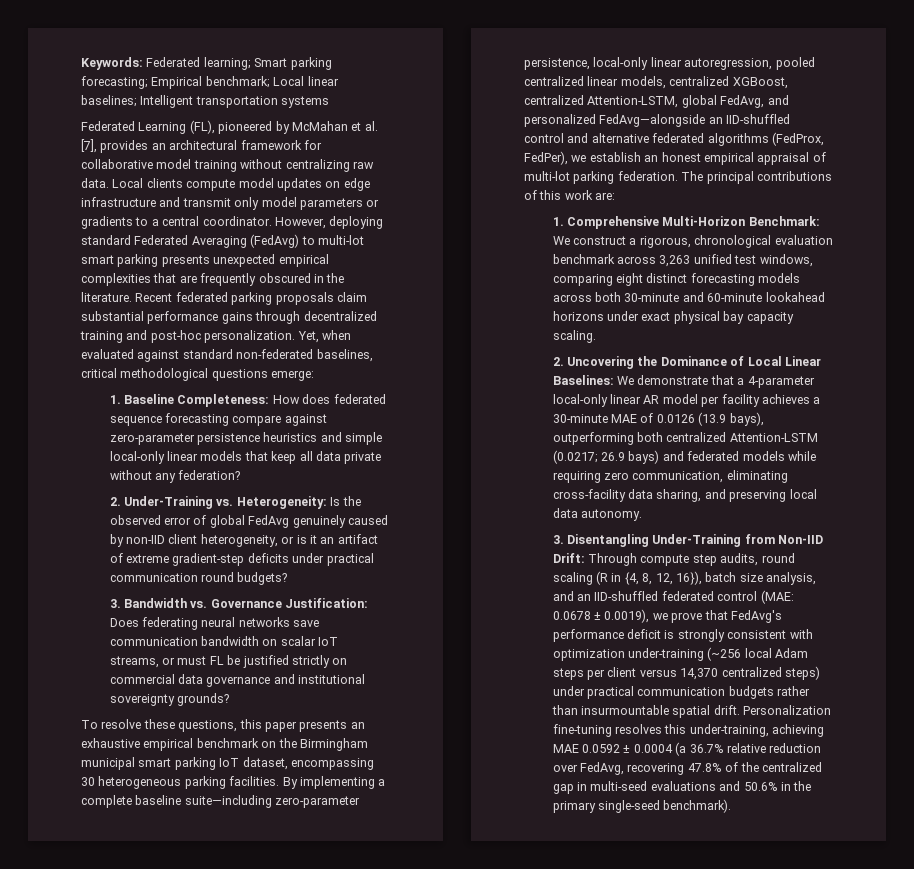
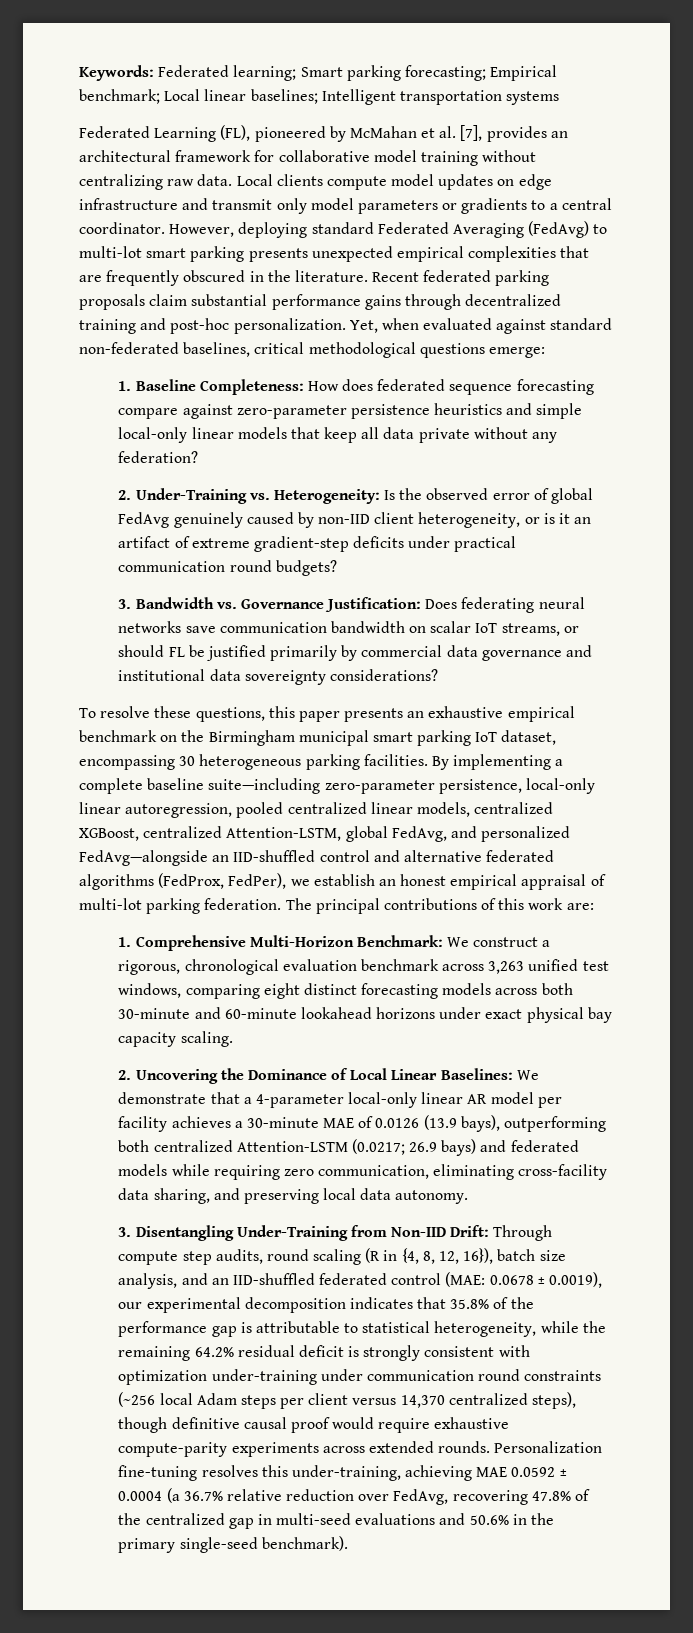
[177,656,207,665] must -> [118,645,165,657] should
[291,655,348,668] strictly on -> [270,645,358,661] primarily by
[109,693,230,706] sovereignty grounds? -> [209,669,438,685] data sovereignty considerations?
[652,610,782,623] [552,629,624,642] we prove that FedAvg's performance -> [118,1297,534,1313] [118,1321,606,1337] [118,1345,295,1361] our experimental decomposition indicates that 35.8% of the performance gap is attributable to statistical heterogeneity, while the remaining 64.2% residual
(705, 654) none -> [320,1369,602,1381] under communication round constraints
[784,666,820,680] [552,686,811,699] [551,705,740,718] steps) under practical communication budgets rather than insurmountable spatial drift. -> [532,1392,577,1409] [118,1417,510,1433] [118,1441,491,1457] steps), though definitive causal proof would require exhaustive compute-parity experiments across extended rounds.

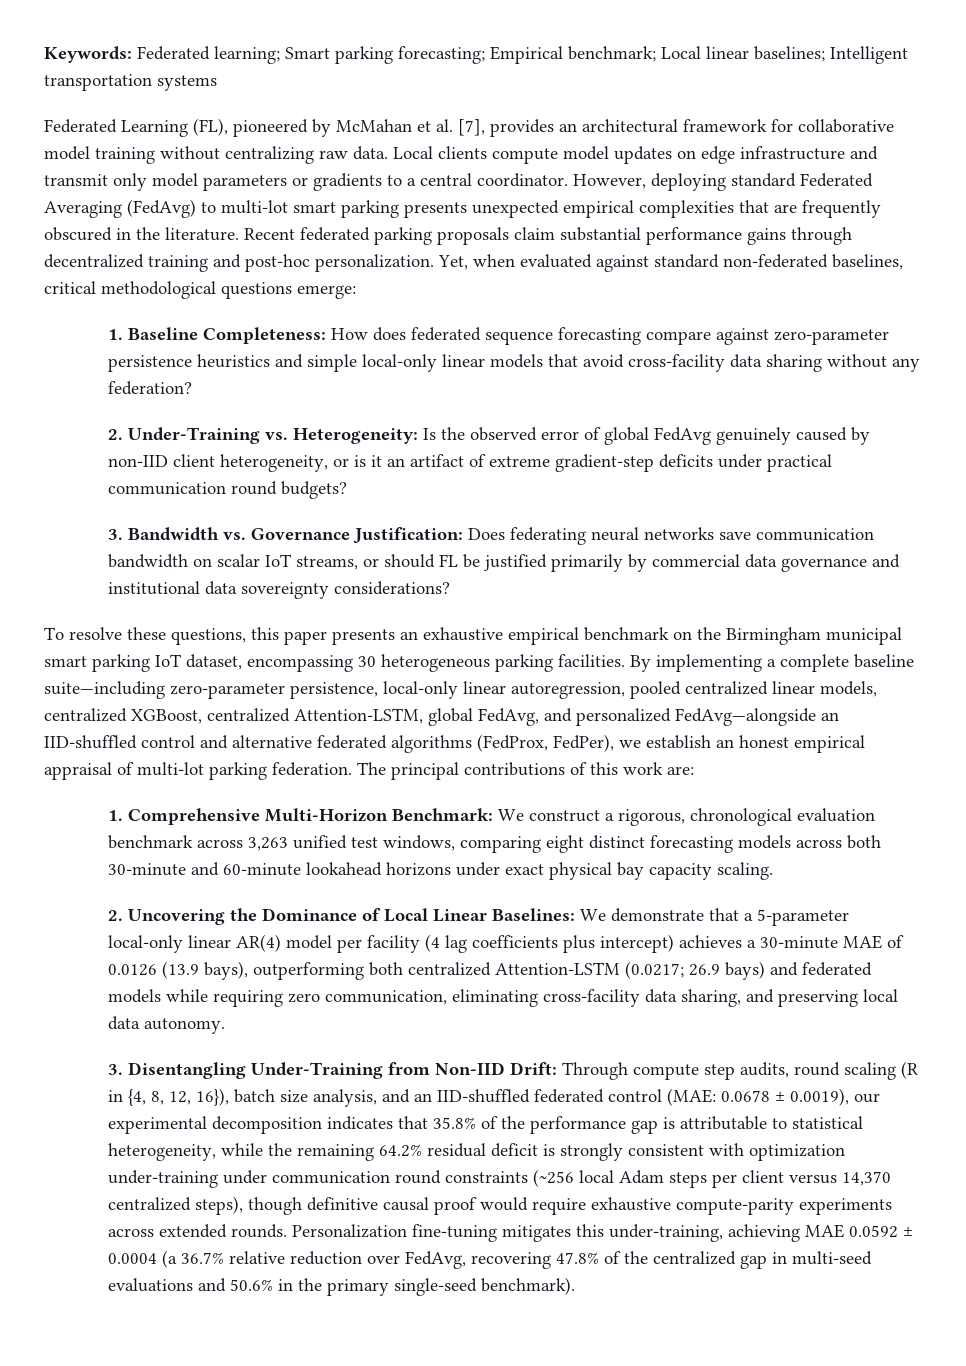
[324,427,470,443] keep all data private -> [583,354,823,372] avoid cross-facility data sharing
[255,1092,488,1108] 4-parameter local-only linear AR -> [757,909,850,926] [108,934,282,953] 5-parameter local-only linear AR(4)
(168, 1124) none -> [425,934,675,953] (4 lag coefficients plus intercept)
[201,1465,258,1477] resolves -> [502,1225,572,1242] mitigates

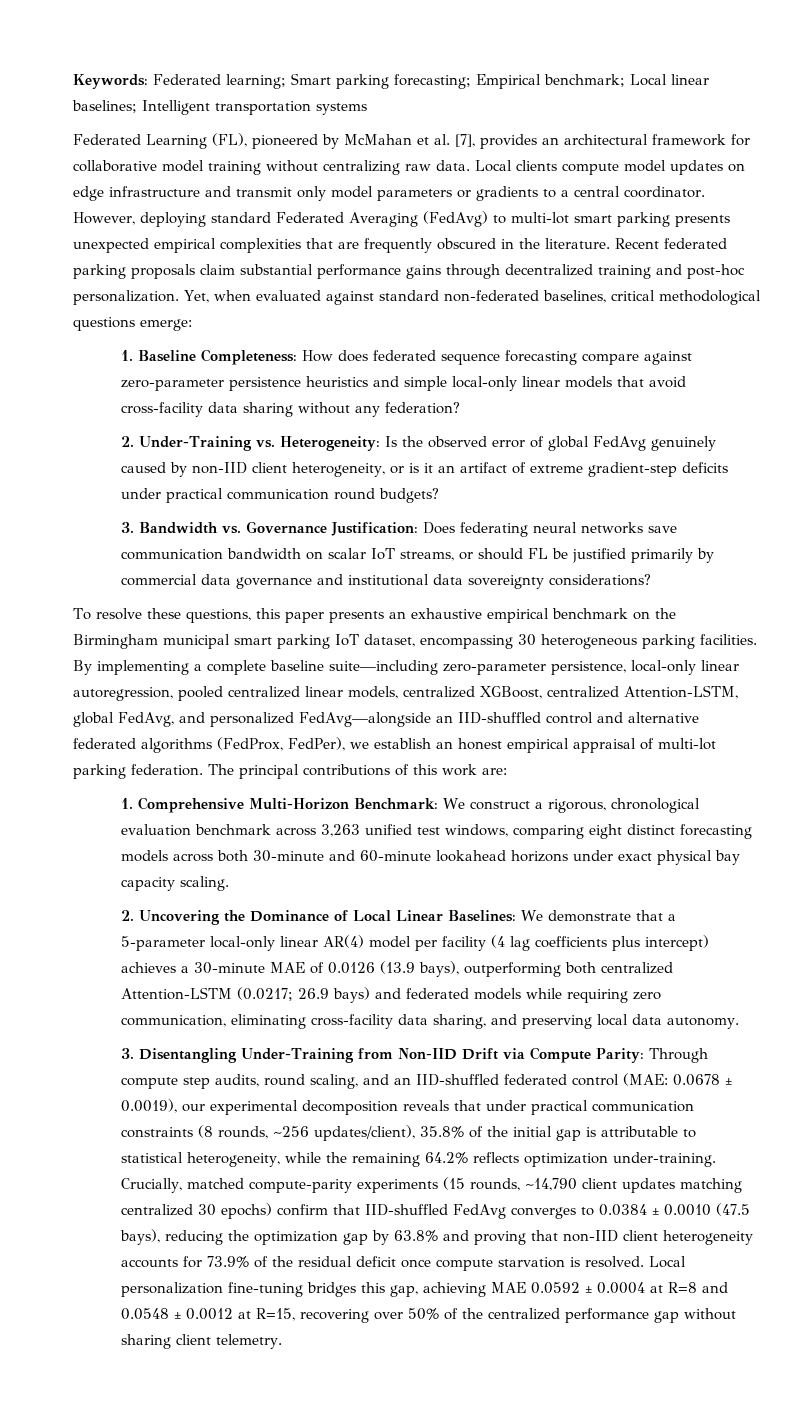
[510,1062,558,1075] Drift: -> [461,1047,644,1063] Drift via Compute Parity:
[844,1061,919,1080] [108,1088,378,1107] scaling (R in {4, 8, 12, 16}), batch size analysis, -> [309,1074,358,1089] scaling,
[327,1116,429,1130] indicates that -> [402,1100,694,1115] [120,1125,415,1141] reveals that under practical communication constraints (8 rounds, ~256 updates/client),
[530,1116,627,1134] performance -> [512,1126,552,1137] initial
[427,1143,846,1161] [108,1169,892,1188] [108,1196,893,1215] [108,1224,724,1242] residual deficit is strongly consistent with optimization under-training under communication round constraints (~256 local Adam steps per client versus 14,370 centralized steps), though definitive causal proof would require exhaustive compute-parity experiments across extended rounds. Personalization fine-tuning mitigates this under-training, -> [472,1152,716,1167] [120,1177,742,1193] [120,1203,750,1219] [119,1229,753,1245] [120,1256,686,1271] [120,1282,418,1297] reflects optimization under-training. Crucially, matched compute-parity experiments (15 rounds, ~14,790 client updates matching centralized 30 epochs) confirm that IID-shuffled FedAvg converges to 0.0384 ± 0.0010 (47.5 bays), reducing the optimization gap by 63.8% and proving that non-IID client heterogeneity accounts for 73.9% of the residual deficit once compute starvation is resolved. Local personalization fine-tuning bridges this gap,
[162,1250,873,1269] [108,1277,576,1296] (a 36.7% relative reduction over FedAvg, recovering 47.8% of the centralized gap in multi-seed evaluations and 50.6% in the primary single-seed benchmark). -> [649,1282,728,1293] [120,1308,736,1323] [120,1334,282,1349] at R=8 and 0.0548 ± 0.0012 at R=15, recovering over 50% of the centralized performance gap without sharing client telemetry.

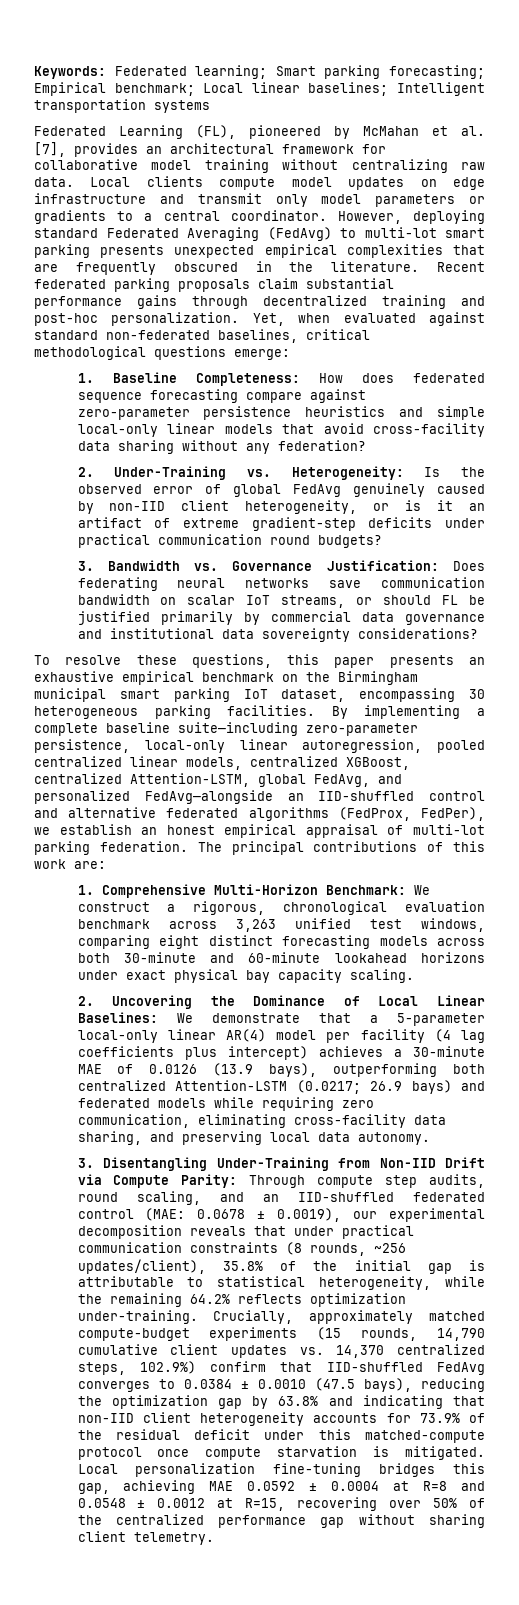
[186,1177,742,1193] [120,1203,272,1219] matched compute-parity experiments (15 rounds, ~14,790 client updates matching centralized 30 epochs) -> [309,1310,485,1324] [77,1327,485,1341] [77,1344,486,1358] [77,1361,196,1375] approximately matched compute-budget experiments (15 rounds, 14,790 cumulative client updates vs. 14,370 centralized steps, 102.9%)
[473,1231,526,1245] proving -> [362,1395,443,1409] indicating
(396, 1261) none -> [264,1429,485,1443] [77,1447,142,1460] under this matched-compute protocol
[584,1256,644,1268] resolved. -> [405,1446,485,1460] mitigated.

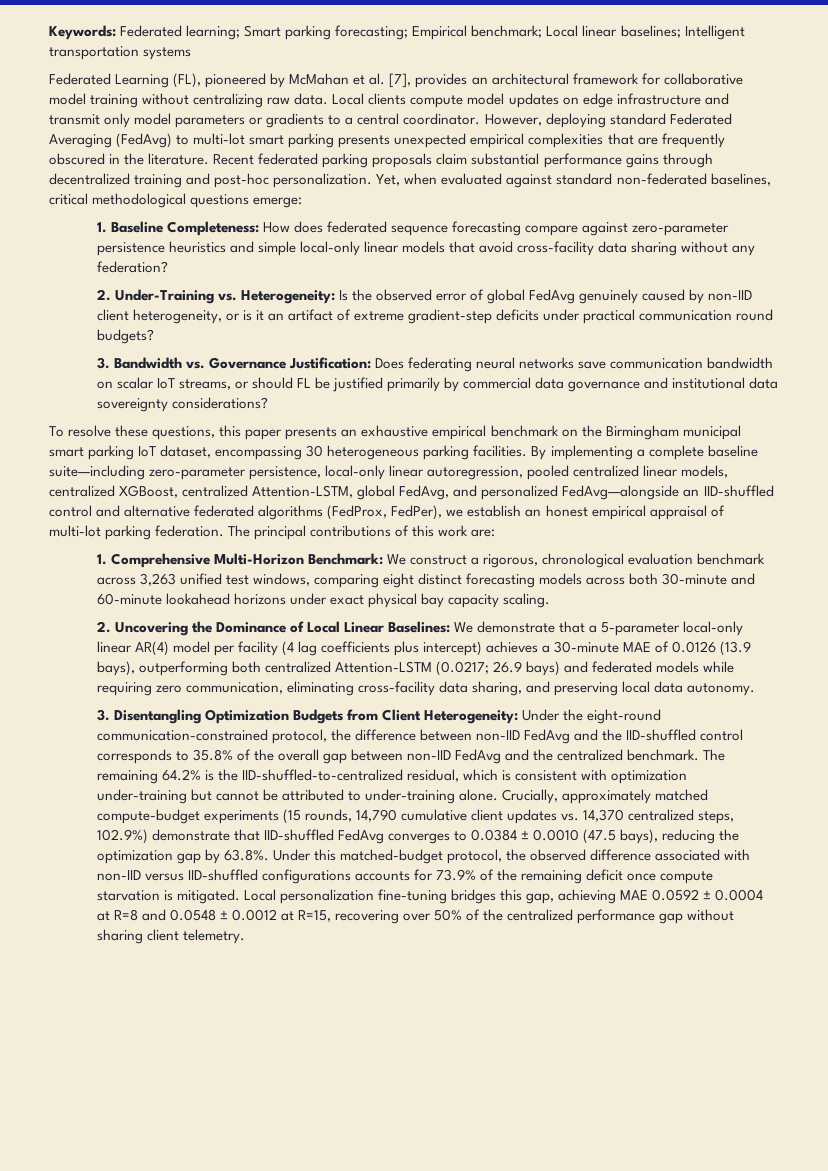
[216,1157,486,1171] [77,1174,486,1188] [77,1191,485,1205] [77,1208,485,1222] [77,1225,414,1239] [77,1242,406,1256] [77,1259,485,1274] [77,1276,485,1290] [77,1293,406,1307] [77,1310,198,1324] Under-Training from Non-IID Drift via Compute Parity: Through compute step audits, round scaling, and an IID-shuffled federated control (MAE: 0.0678 ± 0.0019), our experimental decomposition reveals that under practical communication constraints (8 rounds, ~256 updates/client), 35.8% of the initial gap is attributable to statistical heterogeneity, while the remaining 64.2% reflects optimization under-training. -> [204,709,661,724] [96,729,744,744] [96,749,726,764] [96,769,688,784] [96,789,498,804] Optimization Budgets from Client Heterogeneity: Under the eight-round communication-constrained protocol, the difference between non-IID FedAvg and the IID-shuffled control corresponds to 35.8% of the overall gap between non-IID FedAvg and the centralized benchmark. The remaining 64.2% is the IID-shuffled-to-centralized residual, which is consistent with optimization under-training but cannot be attributed to under-training alone.
[210,1361,267,1372] confirm -> [151,829,230,841] demonstrate
[278,1395,485,1409] [77,1412,304,1426] 63.8% and indicating that non-IID client heterogeneity -> [223,849,751,864] [96,869,351,884] 63.8%. Under this matched-budget protocol, the observed difference associated with non-IID versus IID-shuffled configurations
[115,1429,485,1443] [77,1447,142,1460] residual deficit under this matched-compute protocol -> [520,869,624,884] remaining deficit

